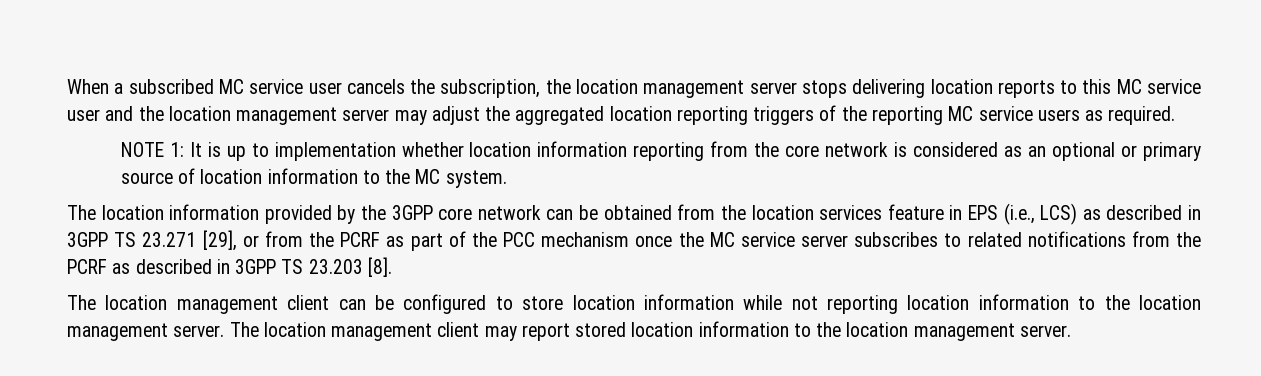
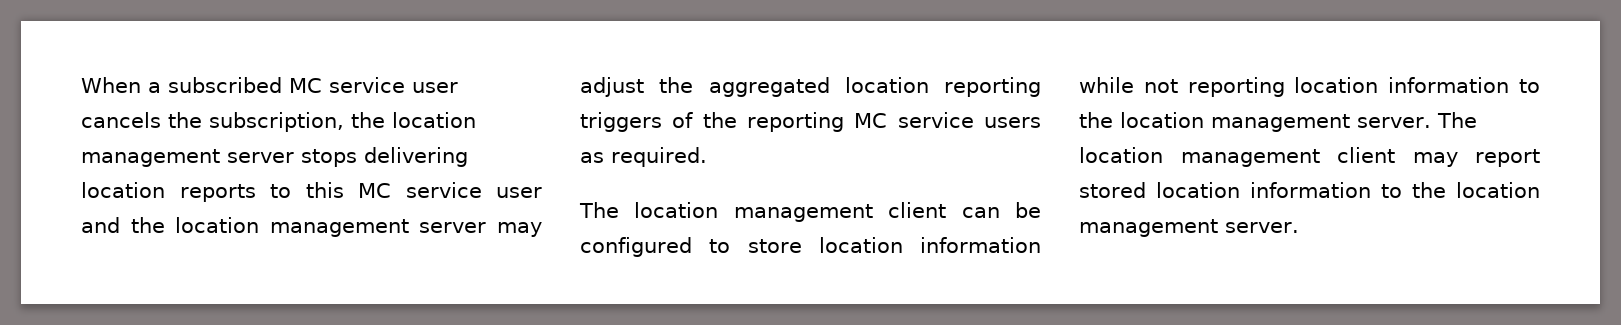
[120,141,1201,161] [120,168,507,188] [67,203,1201,225] [67,230,1201,251] [67,257,392,277] // NOTE 1: It is up to implementation whether location information reporting from the core network is considered as an optional or primary source of location information to the MC system. // The location information provided by the 3GPP core network can be obtained from the location services feature in EPS (i.e., LCS) as described in 3GPP TS 23.271 [29], or from the PCRF as part of the PCC mechanism once the MC service server subscribes to related notifications from the PCRF as described in 3GPP TS 23.203 [8]. -> (707, 157) none

